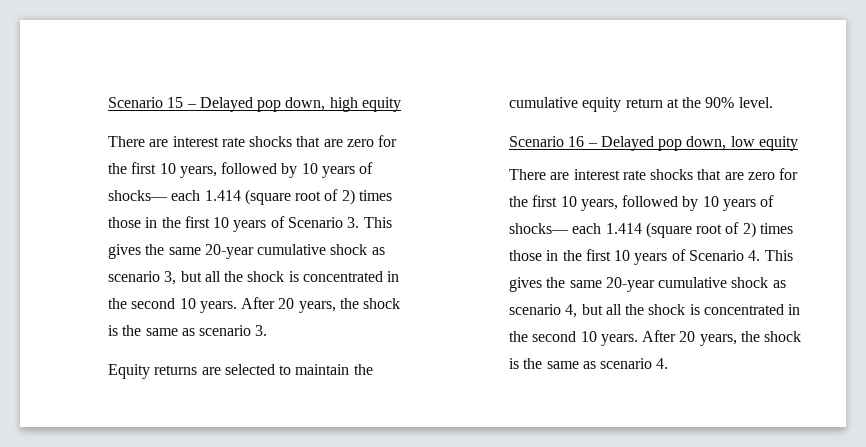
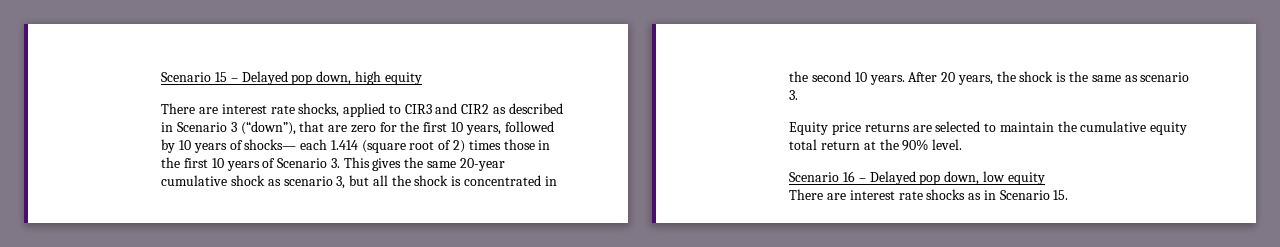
[249,136,293,147] shocks -> [298,103,563,117] [161,121,296,135] shocks, applied to CIR3 and CIR2 as described in Scenario 3 (“down”),
(150, 371) none -> [831,122,861,135] price
(622, 104) none -> [789,139,818,150] total
[697,168,799,180] [508,195,775,211] [508,222,794,238] [508,249,793,265] [508,277,786,292] [508,304,801,318] [508,330,802,346] [508,358,669,369] that are zero for the first 10 years, followed by 10 years of shocks— each 1.414 (square root of 2) times those in the first 10 years of Scenario 4. This gives the same 20-year cumulative shock as scenario 4, but all the shock is concentrated in the second 10 years. After 20 years, the shock is the same as scenario 4. -> [968,190,1069,200] as in Scenario 15.

